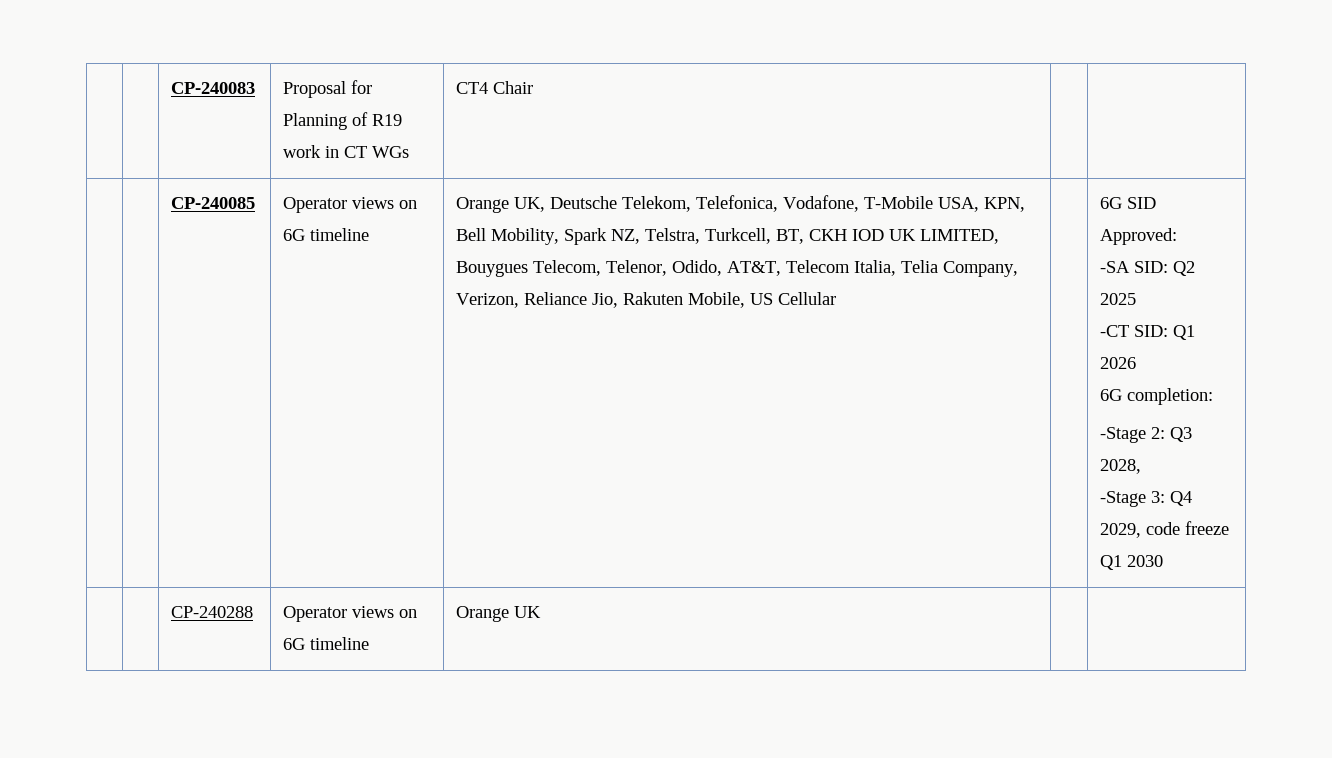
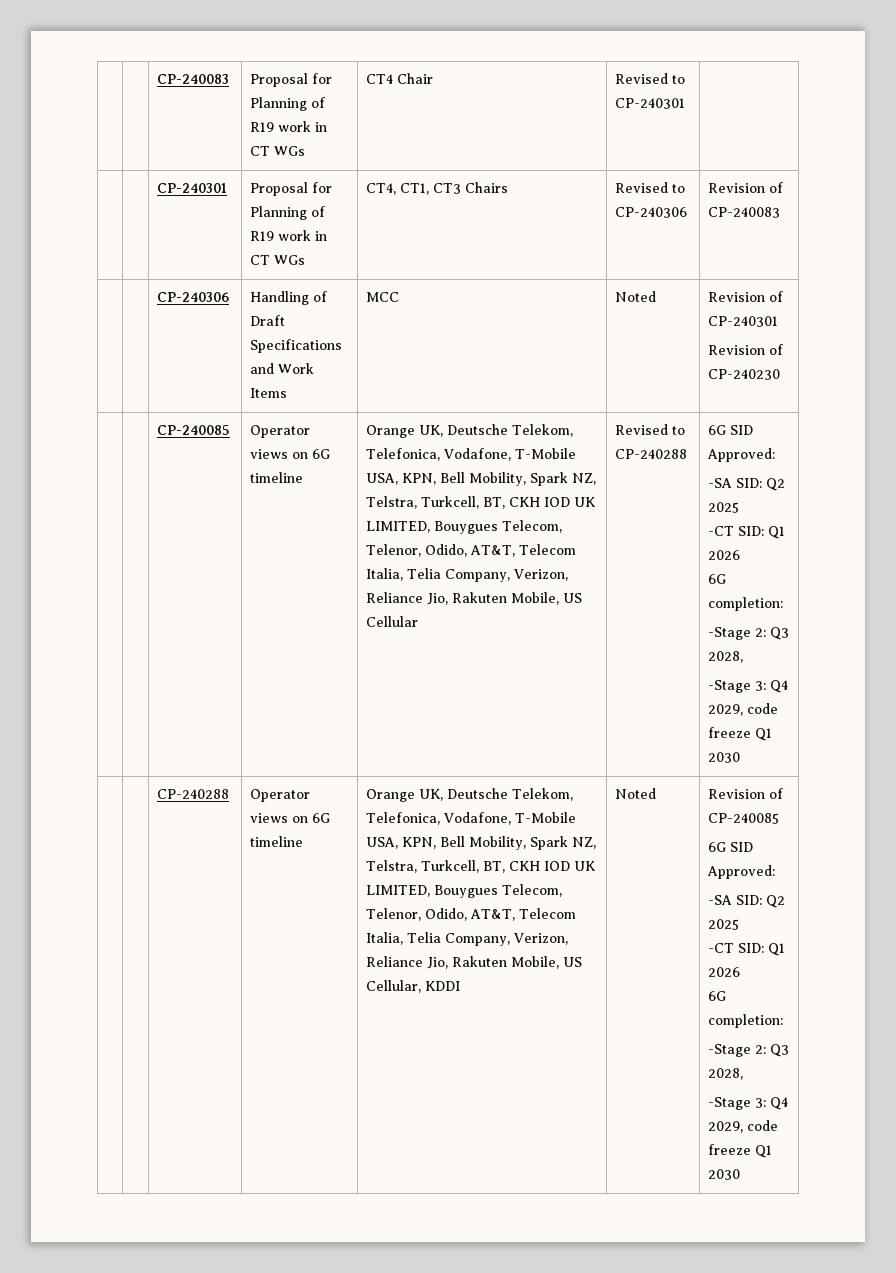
(534, 87) | -> [615,73,686,84] [615,98,686,109] [157,183,228,193] [250,182,333,196] [250,206,326,220] [250,230,328,241] [250,255,306,265] [366,182,509,195] [615,182,686,193] [615,207,688,218] [708,182,784,193] [708,207,781,218] [157,292,230,302] [250,291,328,305] [250,315,286,326] [250,339,343,353] [250,363,315,374] [250,388,288,398] [366,292,400,302] [615,291,657,302] [708,291,784,302] [708,316,779,327] [708,344,784,355] [708,369,781,380] Revised to CP-240301 | // | | CP-240301 | Proposal for Planning of R19 work in CT WGs | CT4, CT1, CT3 Chairs | Revised to CP-240306 | Revision of CP-240083 // | | CP-240306 | Handling of Draft Specifications and Work Items | MCC | Noted | Revision of CP-240301 // Revision of CP-240230
(837, 298) none -> [615,424,686,435] [615,449,688,459] Revised to CP-240288
[514,606,542,618] UK | | -> [419,788,574,801] [366,812,577,825] [366,836,597,850] [366,860,597,873] [366,884,563,898] [366,908,577,921] [366,932,569,946] [366,956,583,969] [366,980,461,993] [615,788,657,799] [708,788,784,799] [708,813,780,824] [708,842,754,852] [707,865,776,879] [708,895,786,908] [708,919,740,930] [708,943,786,956] [708,967,741,977] [708,991,727,1001] [708,1014,784,1028] [708,1044,790,1057] [708,1068,744,1080] [708,1097,789,1110] [708,1120,779,1133] [708,1144,773,1158] [708,1169,741,1180] UK, Deutsche Telekom, Telefonica, Vodafone, T-Mobile USA, KPN, Bell Mobility, Spark NZ, Telstra, Turkcell, BT, CKH IOD UK LIMITED, Bouygues Telecom, Telenor, Odido, AT&T, Telecom Italia, Telia Company, Verizon, Reliance Jio, Rakuten Mobile, US Cellular, KDDI | Noted | Revision of CP-240085 // 6G SID Approved: // -SA SID: Q2 2025 // -CT SID: Q1 2026 // 6G completion: // -Stage 2: Q3 2028, // -Stage 3: Q4 2029, code freeze Q1 2030

